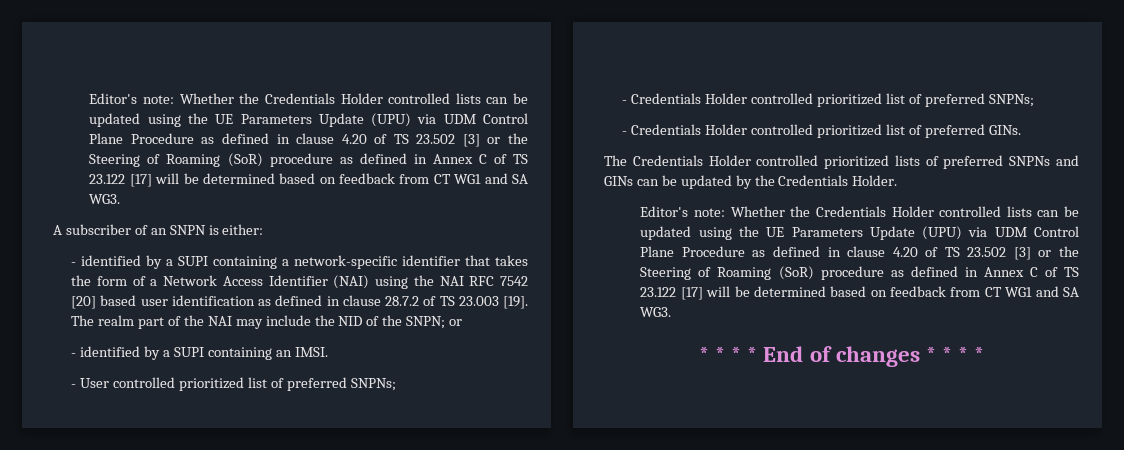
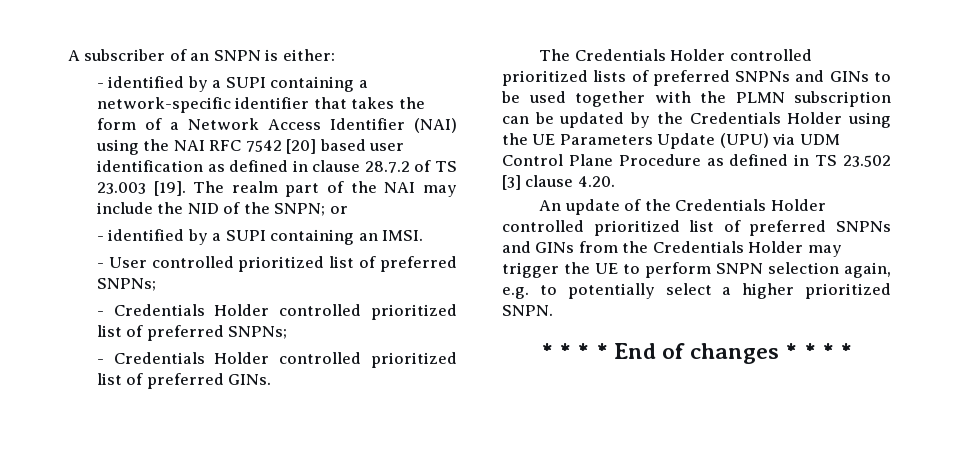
[89,93,528,104] [89,113,529,127] [89,133,528,147] [89,153,528,167] [89,173,528,187] [89,194,121,204] Editor's note: Whether the Credentials Holder controlled lists can be updated using the UE Parameters Update (UPU) via UDM Control Plane Procedure as defined in clause 4.20 of TS 23.502 [3] or the Steering of Roaming (SoR) procedure as defined in Annex C of TS 23.122 [17] will be determined based on feedback from CT WG1 and SA WG3. // -> (68, 55) none
(633, 181) none -> [874,72,891,82] [501,91,891,107] to be used together with the PLMN subscription
[852,175,898,186] [640,206,1079,217] [640,226,692,240] Holder. // Editor's note: Whether the Credentials Holder controlled lists can be updated -> [787,112,843,124] Holder
[847,246,1079,260] [640,266,1079,280] [640,286,1079,300] [640,307,672,317] clause 4.20 of TS 23.502 [3] or the Steering of Roaming (SoR) procedure as defined in Annex C of TS 23.122 [17] will be determined based on feedback from CT WG1 and SA WG3. -> [815,155,891,167] [502,175,615,190] [539,199,826,215] [502,220,891,236] [502,241,842,257] [502,262,891,278] [502,283,891,299] [502,305,553,316] TS 23.502 [3] clause 4.20. // An update of the Credentials Holder controlled prioritized list of preferred SNPNs and GINs from the Credentials Holder may trigger the UE to perform SNPN selection again, e.g. to potentially select a higher prioritized SNPN.

